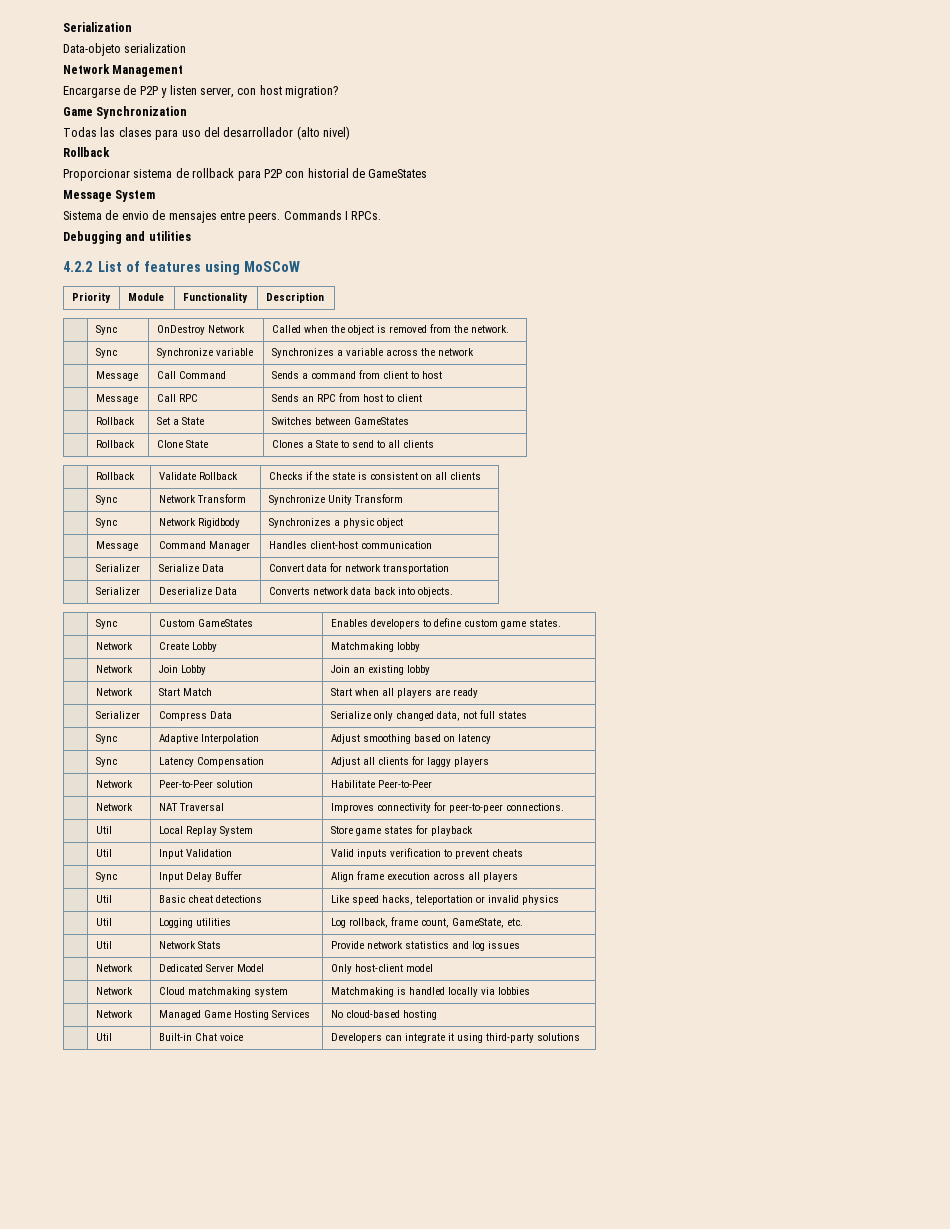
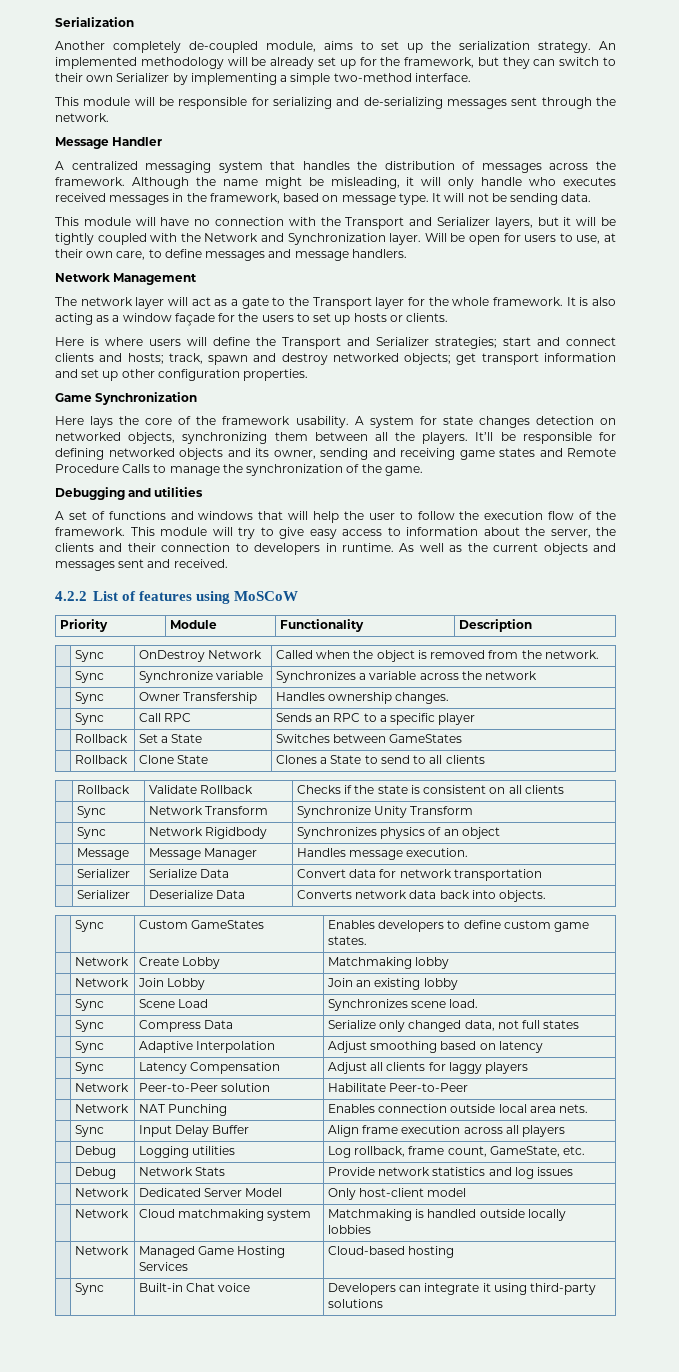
[63,43,187,56] [63,64,184,77] [63,85,338,98] [63,106,188,119] [63,126,350,140] [63,147,110,157] [63,168,428,181] [63,190,156,202] [63,210,382,223] [63,231,191,244] Data-objeto serialization // Network Management // Encargarse de P2P y listen server, con host migration? // Game Synchronization // Todas las clases para uso del desarrollador (alto nivel) // Rollback // Proporcionar sistema de rollback para P2P con historial de GameStates // Message System // Sistema de envio de mensajes entre peers. Commands I RPCs. // Debugging and utilities -> [55,41,617,53] [55,57,616,69] [55,73,471,85] [55,97,616,109] [55,113,109,122] [55,137,163,149] [55,161,616,173] [55,177,617,189] [55,193,592,205] [55,217,616,229] [55,233,617,245] [55,249,407,261] [55,273,198,285] [55,297,616,309] [55,313,449,326] [55,337,616,349] [55,353,616,365] [55,369,309,381] [55,392,198,405] [55,416,616,428] [55,432,616,444] [55,448,616,460] [55,464,423,476] [55,487,204,500] [55,511,616,523] [55,527,616,539] [55,543,617,555] [55,559,228,571] Another completely de-coupled module, aims to set up the serialization strategy. An implemented methodology will be already set up for the framework, but they can switch to their own Serializer by implementing a simple two-method interface. // This module will be responsible for serializing and de-serializing messages sent through the network. // Message Handler // A centralized messaging system that handles the distribution of messages across the framework. Although the name might be misleading, it will only handle who executes received messages in the framework, based on message type. It will not be sending data. // This module will have no connection with the Transport and Serializer layers, but it will be tightly coupled with the Network and Synchronization layer. Will be open for users to use, at their own care, to define messages and message handlers. // Network Management // The network layer will act as a gate to the Transport layer for the whole framework. It is also acting as a window façade for the users to set up hosts or clients. // Here is where users will define the Transport and Serializer strategies; start and connect clients and hosts; track, spawn and destroy networked objects; get transport information and set up other configuration properties. // Game Synchronization // Here lays the core of the framework usability. A system for state changes detection on networked objects, synchronizing them between all the players. It’ll be responsible for defining networked objects and its owner, sending and receiving game states and Remote Procedure Calls to manage the synchronization of the game. // Debugging and utilities // A set of functions and windows that will help the user to follow the execution flow of the framework. This module will try to give easy access to information about the server, the clients and their connection to developers in runtime. As well as the current objects and messages sent and received.
[95,371,138,381] [156,371,226,379] [271,370,442,379] [95,394,138,404] Message | Call Command | Sends a command from client to host // | Message -> [74,692,104,704] [138,692,258,704] [275,692,450,704] [74,713,104,725] Sync | Owner Transfership | Handles ownership changes. // | Sync
[338,393,422,402] from host to client -> [363,713,476,725] to a specific player
[333,518,374,528] a physic -> [380,827,459,839] physics of an
[158,541,206,549] Command -> [148,848,201,860] Message
[309,541,432,549] client-host communication -> [349,848,469,860] message execution.
[95,688,133,696] [158,688,212,696] [330,688,478,698] [95,711,140,719] Network | Start Match | Start when all players are ready // | Serializer -> [74,999,104,1011] [138,999,209,1008] [327,999,479,1011] [74,1020,104,1032] Sync | Scene Load | Synchronizes scene load. // | Sync
[178,803,224,811] [330,802,564,813] [95,826,112,834] [158,826,253,836] [330,825,473,836] [95,849,112,857] [158,849,232,859] [330,848,523,859] Traversal | Improves connectivity for peer-to-peer connections. // | Util | Local Replay System | Store game states for playback // | Util | Input Validation | Valid inputs verification to prevent cheats -> [168,1104,228,1116] [327,1104,589,1113] Punching | Enables connection outside local area nets.
[95,895,112,903] [158,895,262,903] [330,895,559,905] [95,918,112,926] Util | Basic cheat detections | Like speed hacks, teleportation or invalid physics // | Util -> [74,1146,116,1158] Debug
[95,941,112,949] Util -> [74,1167,116,1179] Debug
[447,987,495,997] locally via -> [479,1209,566,1221] outside locally
[330,1010,400,1018] No cloud-based -> [327,1246,405,1255] Cloud-based
[95,1033,112,1041] Util -> [74,1283,104,1295] Sync

